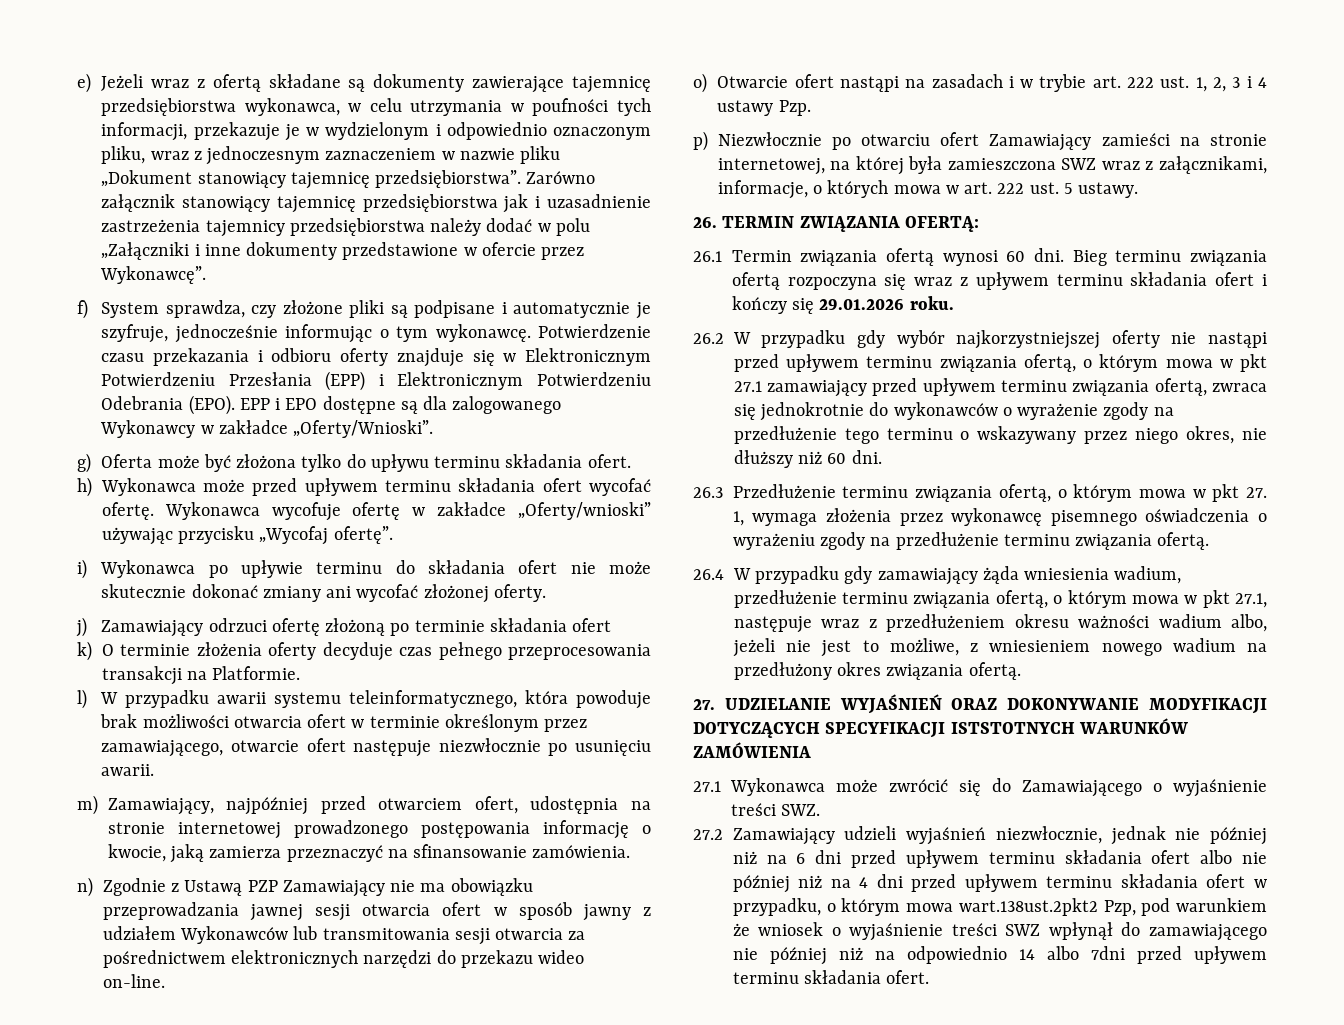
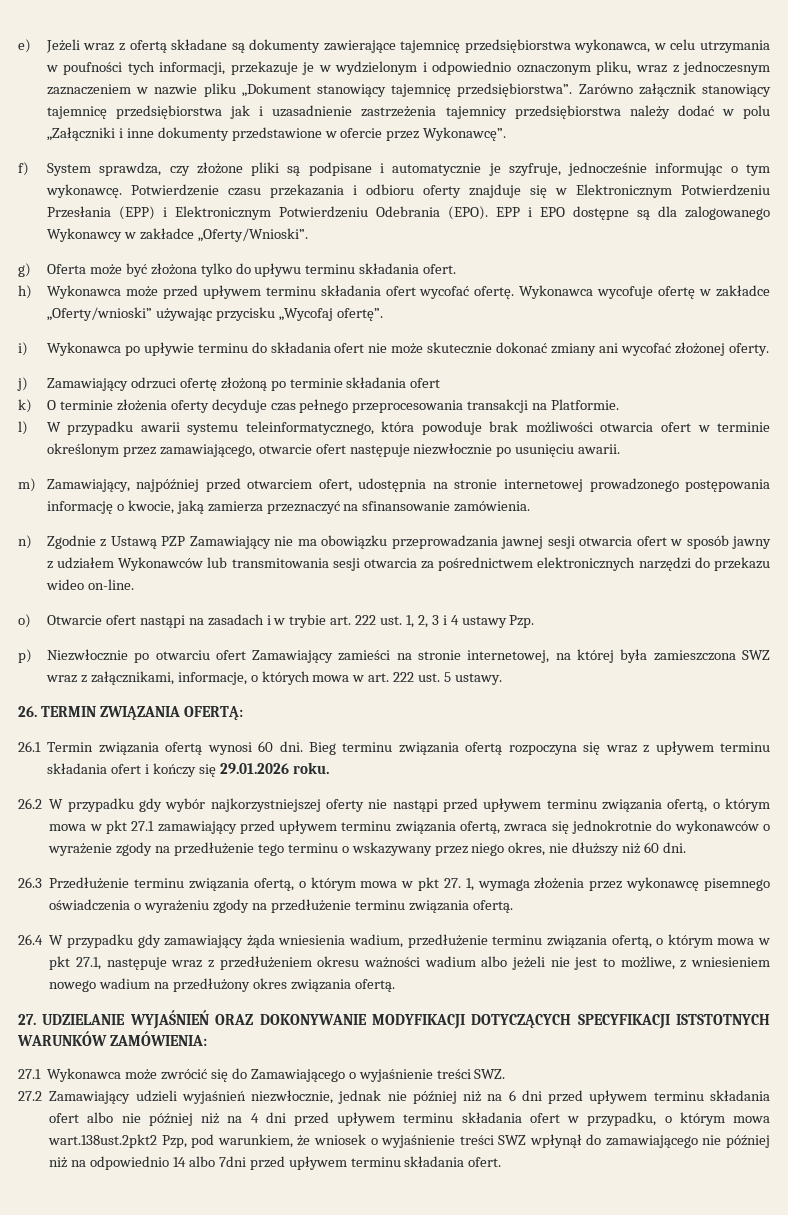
[1231,614,1267,632] albo, -> [481,956,508,967] albo
[693,742,811,758] ZAMÓWIENIA -> [109,1031,207,1046] ZAMÓWIENIA:
[1176,898,1267,912] warunkiem -> [217,1134,293,1148] warunkiem,

